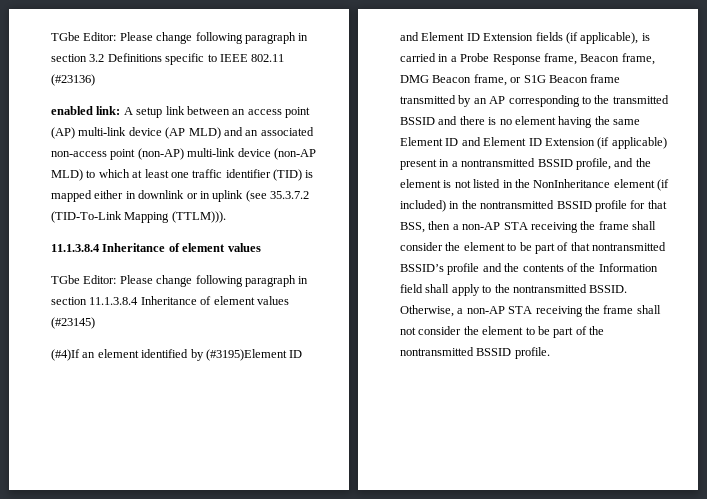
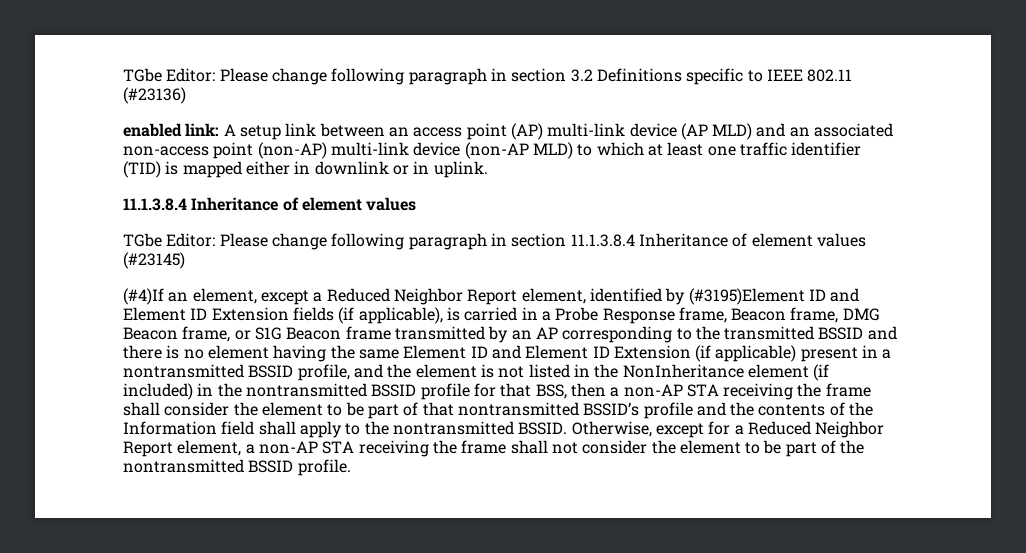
[212,190,309,202] [51,211,226,223] uplink (see 35.3.7.2 (TID-To-Link Mapping (TTLM))). -> [433,161,488,178] uplink.
[97,349,139,358] element -> [192,288,586,305] element, except a Reduced Neighbor Report element,
(454, 311) none -> [655,421,885,438] [123,440,242,457] except for a Reduced Neighbor Report element,

